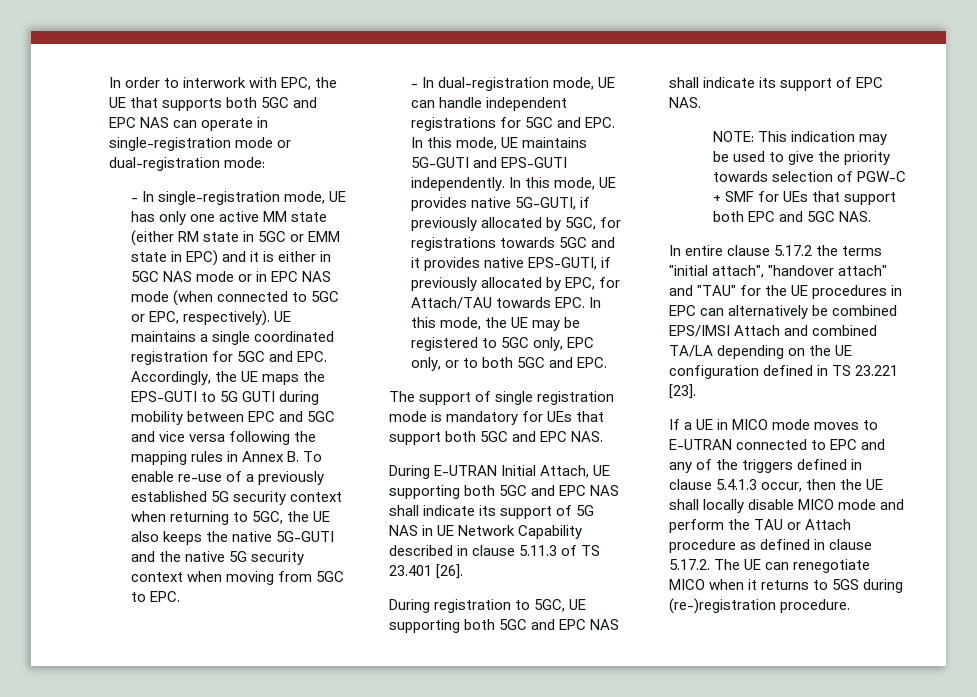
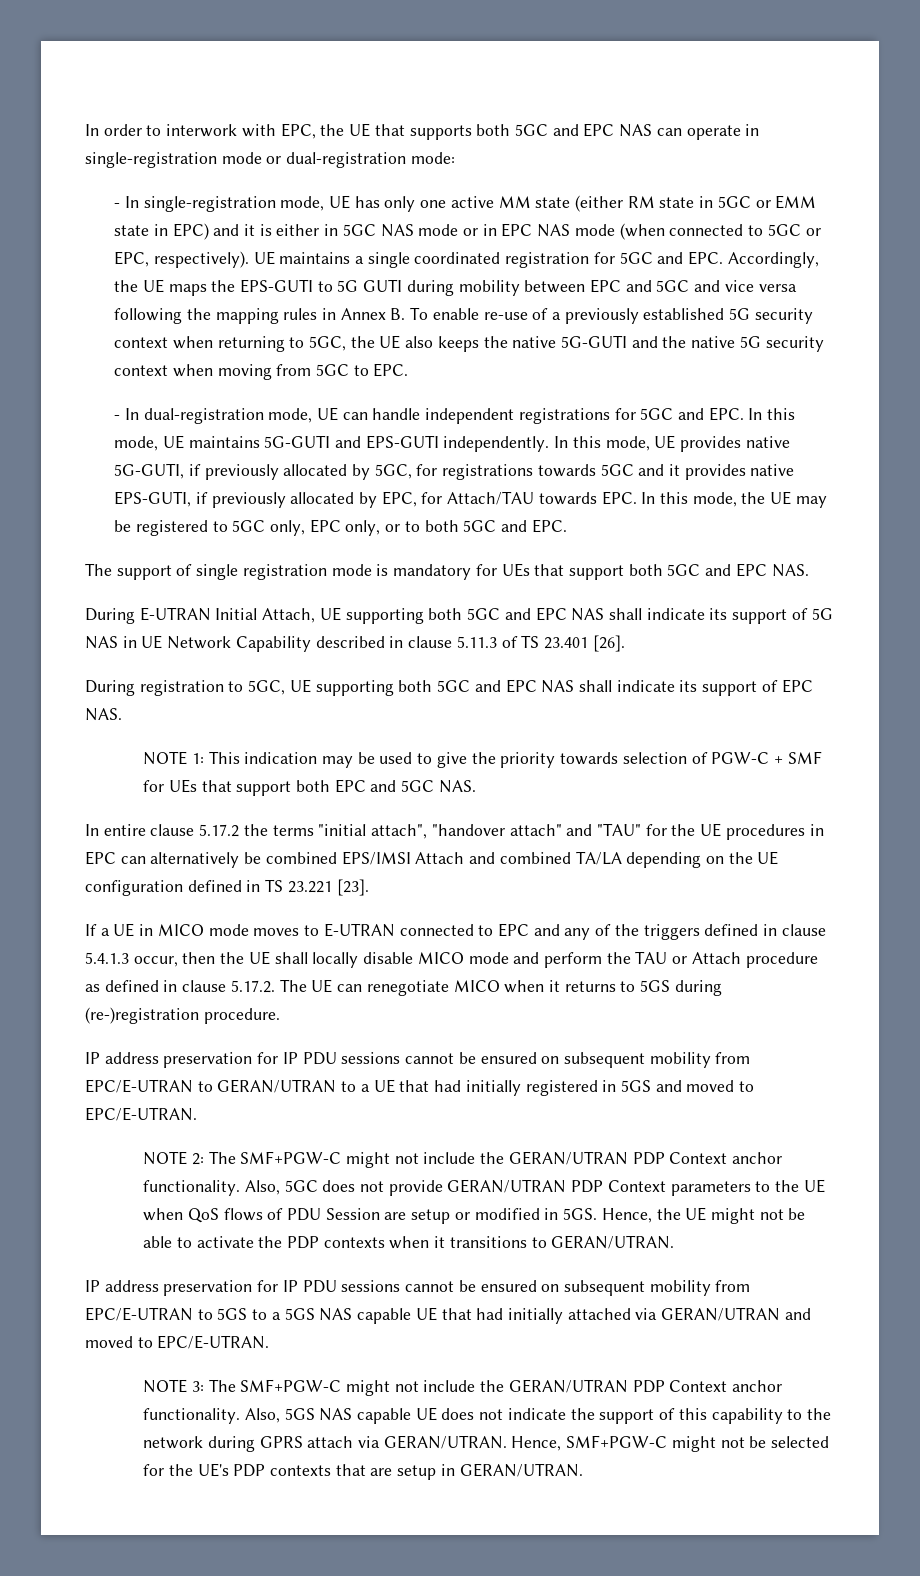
[712,131,754,142] NOTE: -> [143,751,204,765] NOTE 1:
(851, 606) none -> [85,1052,751,1068] [85,1079,755,1096] [85,1107,197,1121] [143,1151,783,1168] [143,1179,825,1196] [143,1207,806,1224] [143,1235,675,1249] [85,1280,751,1296] [85,1307,811,1324] [85,1335,270,1349] [143,1379,783,1396] [143,1407,831,1424] [143,1435,830,1452] [143,1463,583,1480] // IP address preservation for IP PDU sessions cannot be ensured on subsequent mobility from EPC/E-UTRAN to GERAN/UTRAN to a UE that had initially registered in 5GS and moved to EPC/E-UTRAN. // NOTE 2: The SMF+PGW-C might not include the GERAN/UTRAN PDP Context anchor functionality. Also, 5GC does not provide GERAN/UTRAN PDP Context parameters to the UE when QoS flows of PDU Session are setup or modified in 5GS. Hence, the UE might not be able to activate the PDP contexts when it transitions to GERAN/UTRAN. // IP address preservation for IP PDU sessions cannot be ensured on subsequent mobility from EPC/E-UTRAN to 5GS to a 5GS NAS capable UE that had initially attached via GERAN/UTRAN and moved to EPC/E-UTRAN. // NOTE 3: The SMF+PGW-C might not include the GERAN/UTRAN PDP Context anchor functionality. Also, 5GS NAS capable UE does not indicate the support of this capability to the network during GPRS attach via GERAN/UTRAN. Hence, SMF+PGW-C might not be selected for the UE's PDP contexts that are setup in GERAN/UTRAN.

